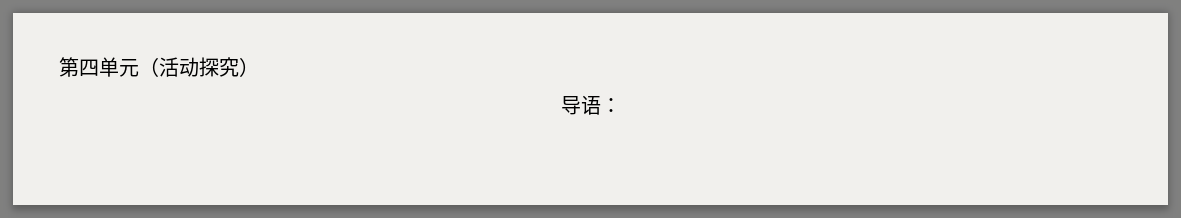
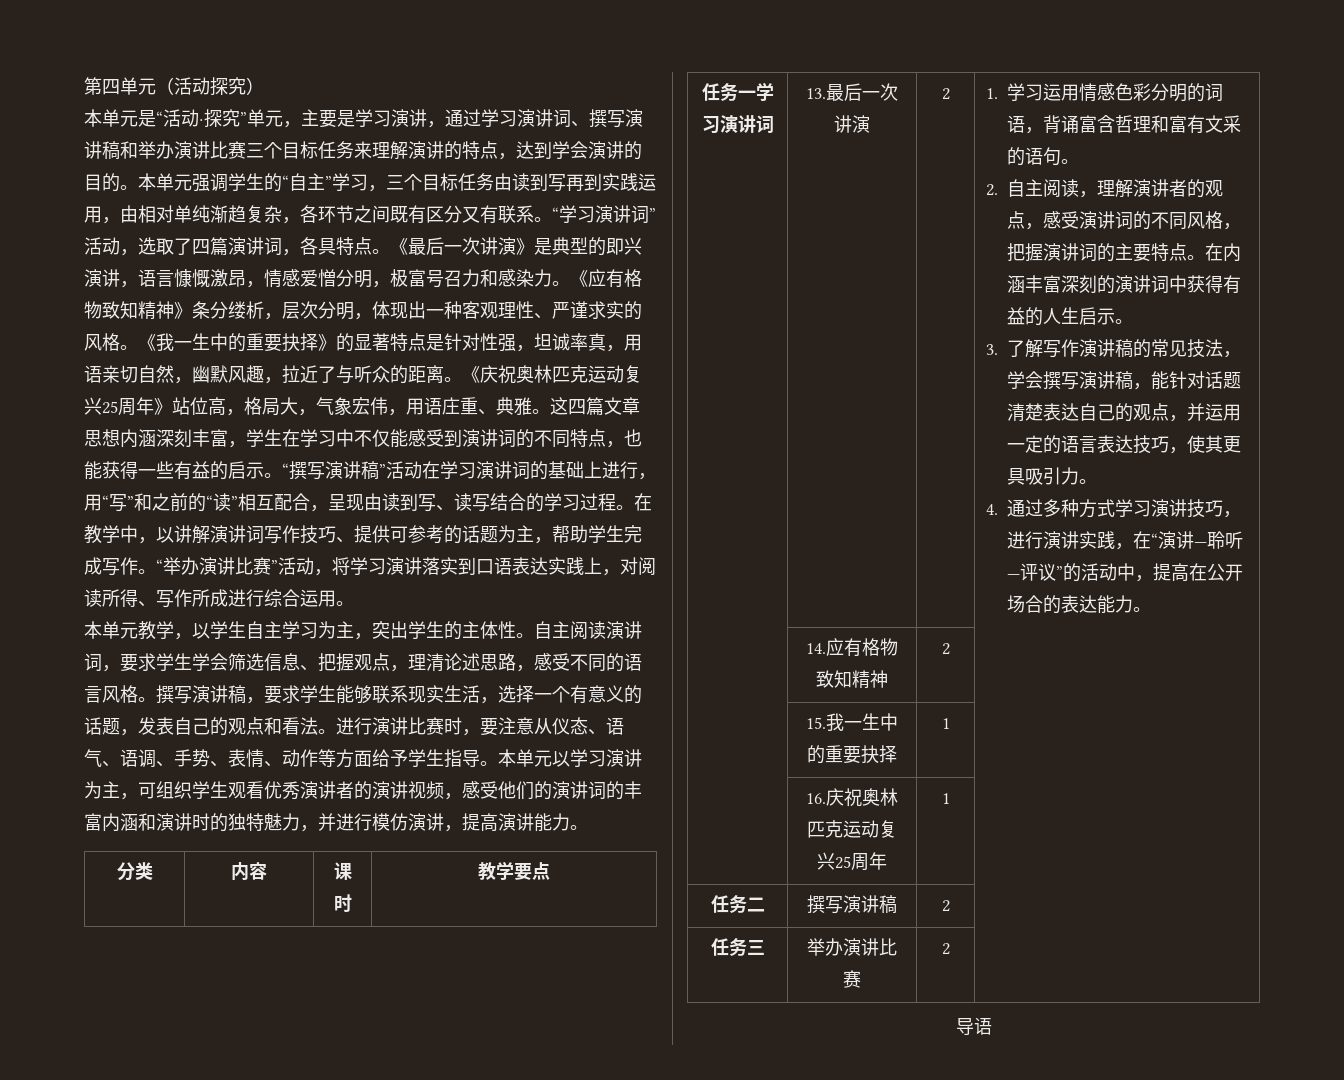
(259, 67) none -> [84,109,643,128] [84,141,642,160] [84,173,656,192] [84,205,656,224] [84,237,642,256] [84,269,642,288] [84,301,642,320] [84,333,642,352] [84,365,642,384] [84,397,640,416] [84,429,642,448] [84,461,656,480] [84,493,652,512] [84,525,642,544] [84,557,656,576] [84,589,354,608] [84,621,642,640] [84,653,642,672] [84,685,642,704] [84,717,624,736] [84,749,642,768] [84,781,642,800] [84,813,588,832] [116,862,153,881] [231,862,267,881] [333,862,352,880] [333,894,352,913] [478,861,550,880] [701,82,774,101] [701,115,774,134] [806,83,898,101] [834,115,870,133] [941,88,950,100] [985,83,1223,102] [1006,115,1241,134] [1006,147,1079,166] [985,179,1223,198] [1006,211,1241,230] [1006,243,1241,262] [1006,275,1241,294] [1006,307,1133,326] [985,339,1241,358] [1006,371,1241,390] [1006,403,1241,422] [1006,435,1241,454] [1006,467,1097,485] [985,499,1241,518] [1006,531,1243,550] [1006,563,1243,582] [1006,595,1151,614] [806,638,898,657] [816,670,888,688] [941,643,950,655] [806,713,898,731] [807,745,897,764] [941,718,950,729] [806,788,898,807] [807,820,897,838] [817,852,887,871] [941,793,950,804] [710,895,765,913] [807,895,897,914] [941,900,950,912] [710,938,765,956] [807,938,897,956] [843,970,861,988] [941,943,950,955] // 本单元是“活动·探究”单元，主要是学习演讲，通过学习演讲词、撰写演讲稿和举办演讲比赛三个目标任务来理解演讲的特点，达到学会演讲的目的。本单元强调学生的“自主”学习，三个目标任务由读到写再到实践运用，由相对单纯渐趋复杂，各环节之间既有区分又有联系。“学习演讲词”活动，选取了四篇演讲词，各具特点。《最后一次讲演》是典型的即兴演讲，语言慷慨激昂，情感爱憎分明，极富号召力和感染力。《应有格物致知精神》条分缕析，层次分明，体现出一种客观理性、严谨求实的风格。《我一生中的重要抉择》的显著特点是针对性强，坦诚率真，用语亲切自然，幽默风趣，拉近了与听众的距离。《庆祝奥林匹克运动复兴25周年》站位高，格局大，气象宏伟，用语庄重、典雅。这四篇文章思想内涵深刻丰富，学生在学习中不仅能感受到演讲词的不同特点，也能获得一些有益的启示。“撰写演讲稿”活动在学习演讲词的基础上进行，用“写”和之前的“读”相互配合，呈现由读到写、读写结合的学习过程。在教学中，以讲解演讲词写作技巧、提供可参考的话题为主，帮助学生完成写作。“举办演讲比赛”活动，将学习演讲落实到口语表达实践上，对阅读所得、写作所成进行综合运用。 // 本单元教学，以学生自主学习为主，突出学生的主体性。自主阅读演讲词，要求学生学会筛选信息、把握观点，理清论述思路，感受不同的语言风格。撰写演讲稿，要求学生能够联系现实生活，选择一个有意义的话题，发表自己的观点和看法。进行演讲比赛时，要注意从仪态、语气、语调、手势、表情、动作等方面给予学生指导。本单元以学习演讲为主，可组织学生观看优秀演讲者的演讲视频，感受他们的演讲词的丰富内涵和演讲时的独特魅力，并进行模仿演讲，提高演讲能力。 // 分类 | 内容 | 课时 | 教学要点 // 任务一学习演讲词 | 13.最后一次讲演 | 2 | 1.学习运用情感色彩分明的词语，背诵富含哲理和富有文采的语句。 // 2.自主阅读，理解演讲者的观点，感受演讲词的不同风格，把握演讲词的主要特点。在内涵丰富深刻的演讲词中获得有益的人生启示。 // 3.了解写作演讲稿的常见技法，学会撰写演讲稿，能针对话题清楚表达自己的观点，并运用一定的语言表达技巧，使其更具吸引力。 // 4.通过多种方式学习演讲技巧，进行演讲实践，在“演讲—聆听—评议”的活动中，提高在公开场合的表达能力。 // | 14.应有格物致知精神 | 2 | // | 15.我一生中的重要抉择 | 1 | // | 16.庆祝奥林匹克运动复兴25周年 | 1 | // 任务二 | 撰写演讲稿 | 2 | // 任务三 | 举办演讲比赛 | 2 |
[600,98,621,113] ： -> (992, 1026) none

